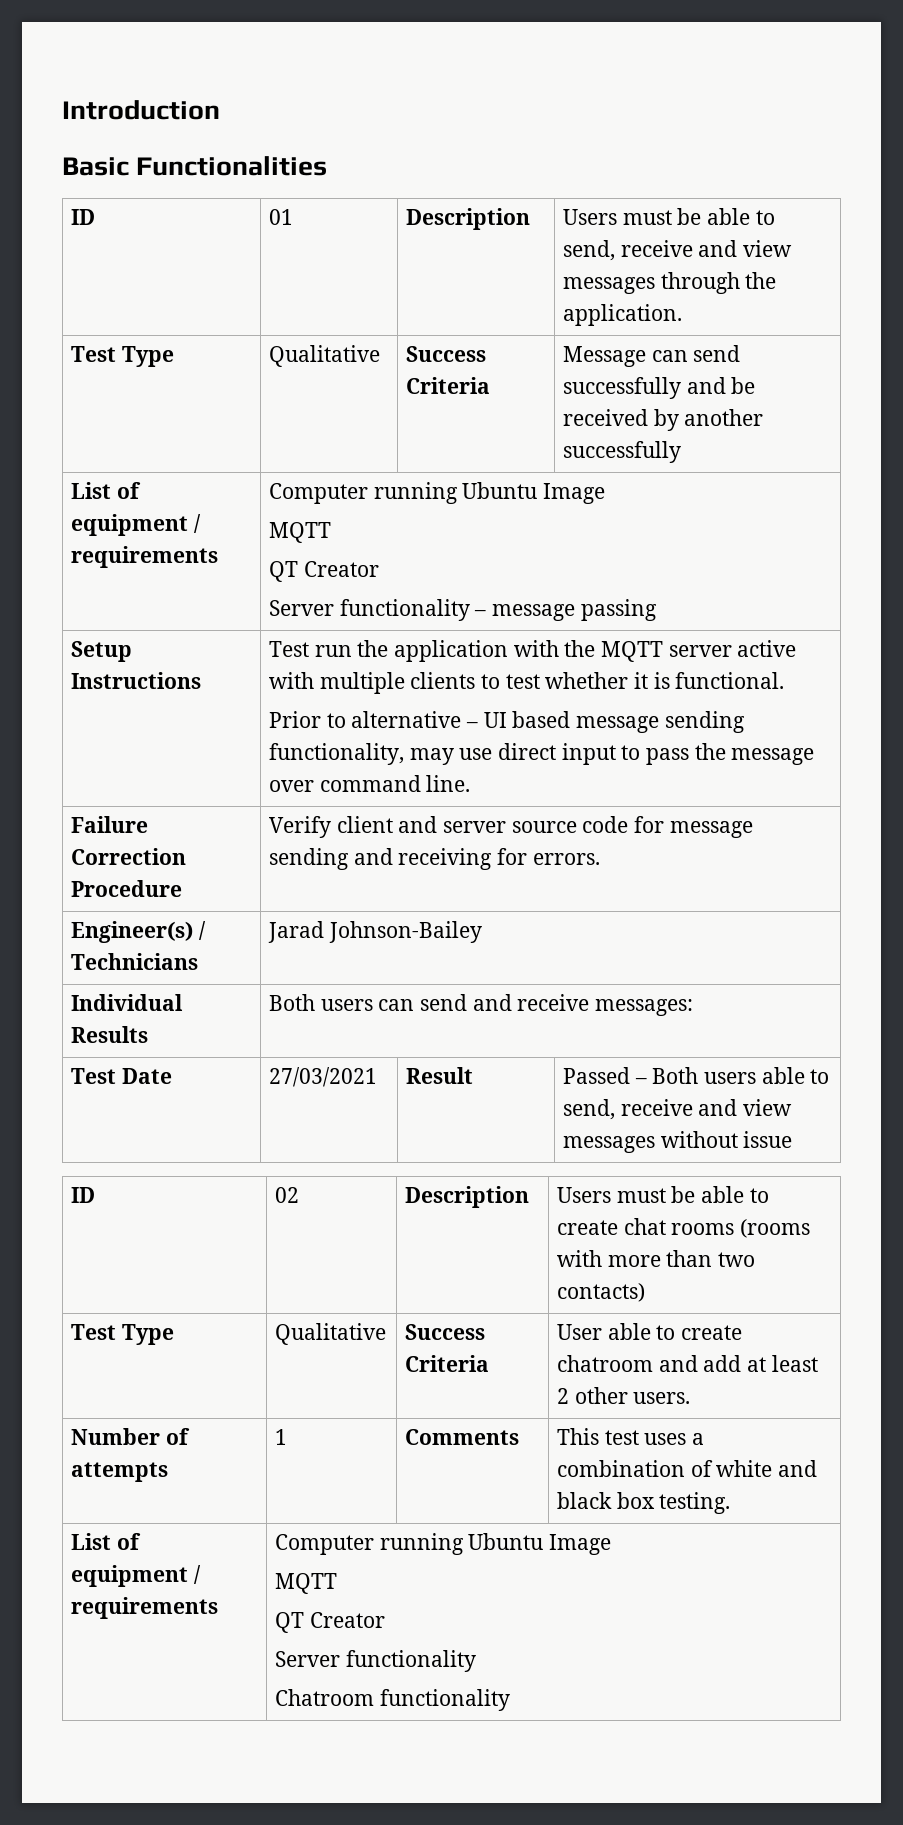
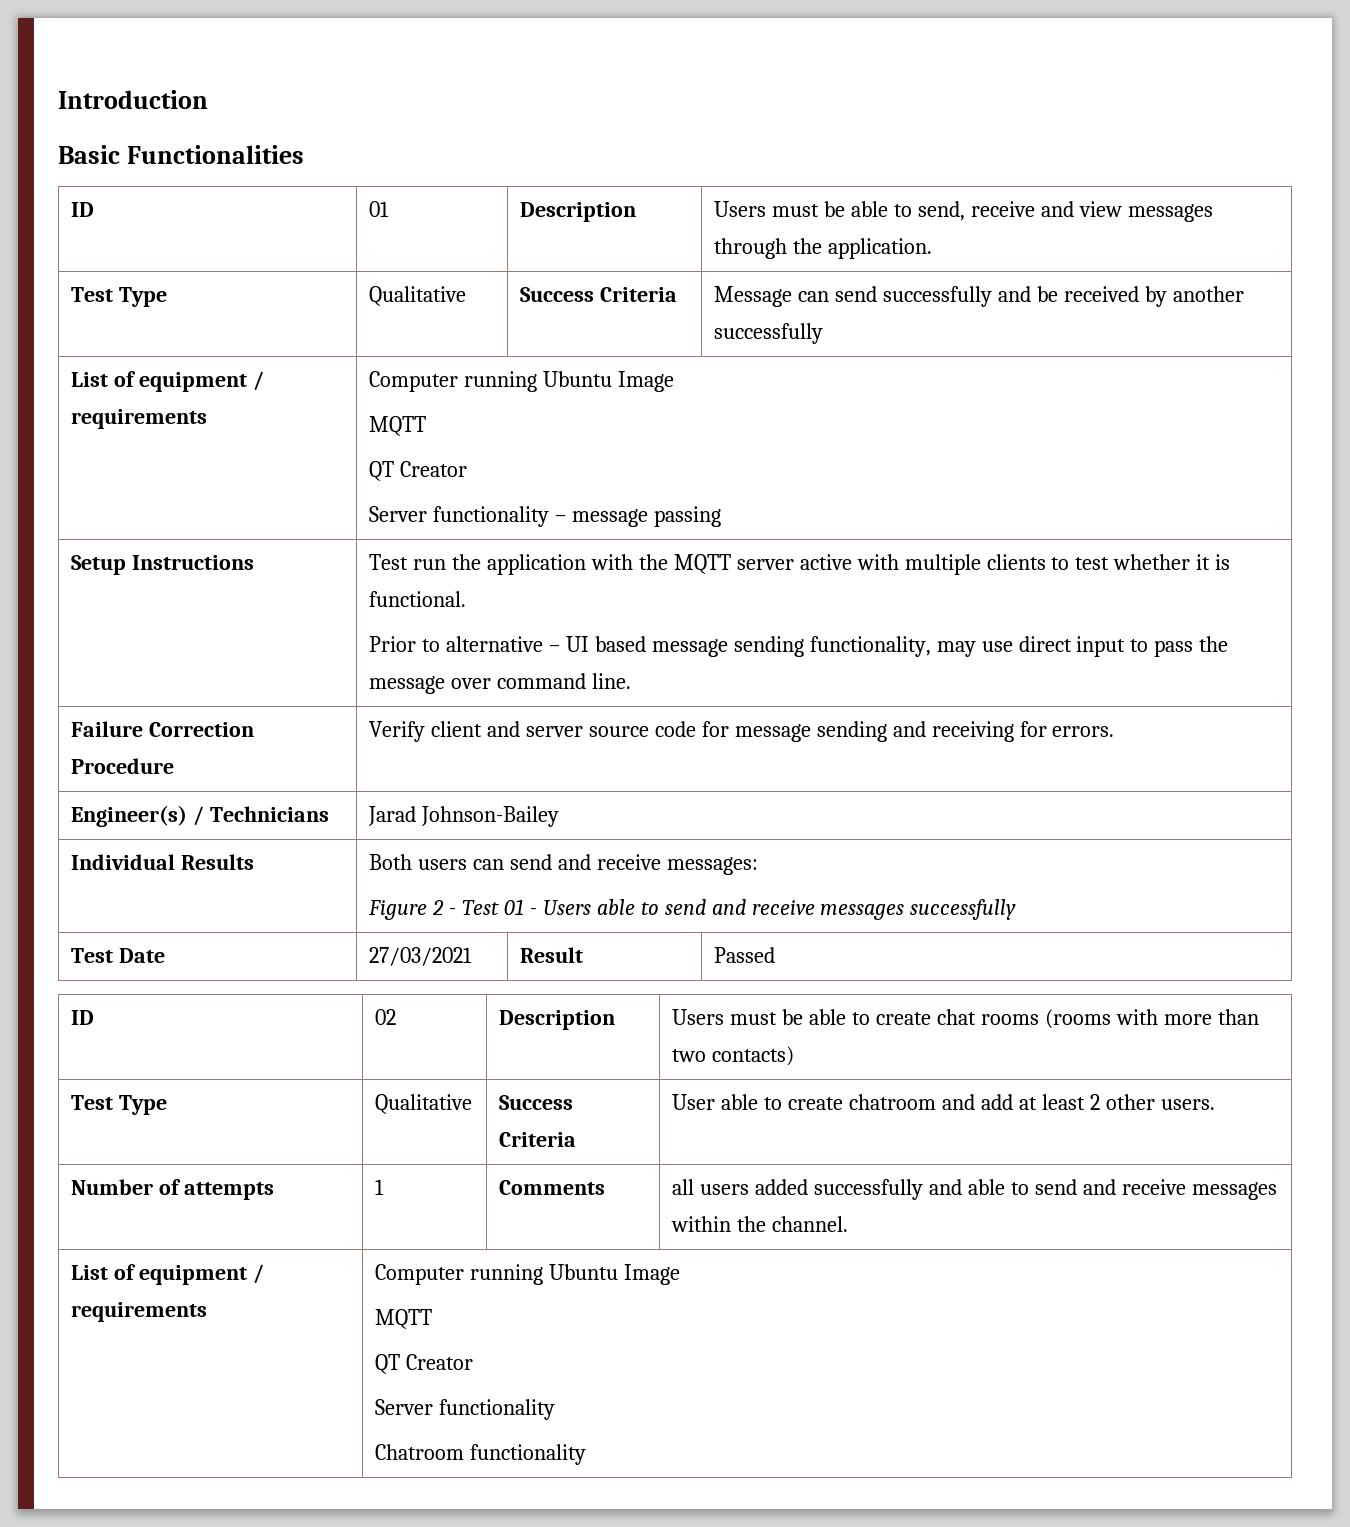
(693, 1007) none -> [368,899,1017,920] // Figure 2 - Test 01 - Users able to send and receive messages successfully
[634,1067,830,1084] [562,1099,792,1120] [562,1131,793,1153] – Both users able to send, receive and view messages without issue -> (776, 955) none
[556,1428,704,1445] [556,1460,817,1477] [556,1492,731,1514] This test uses a combination of white and black box testing. -> [672,1179,1277,1200] [671,1216,849,1232] all users added successfully and able to send and receive messages within the channel.

